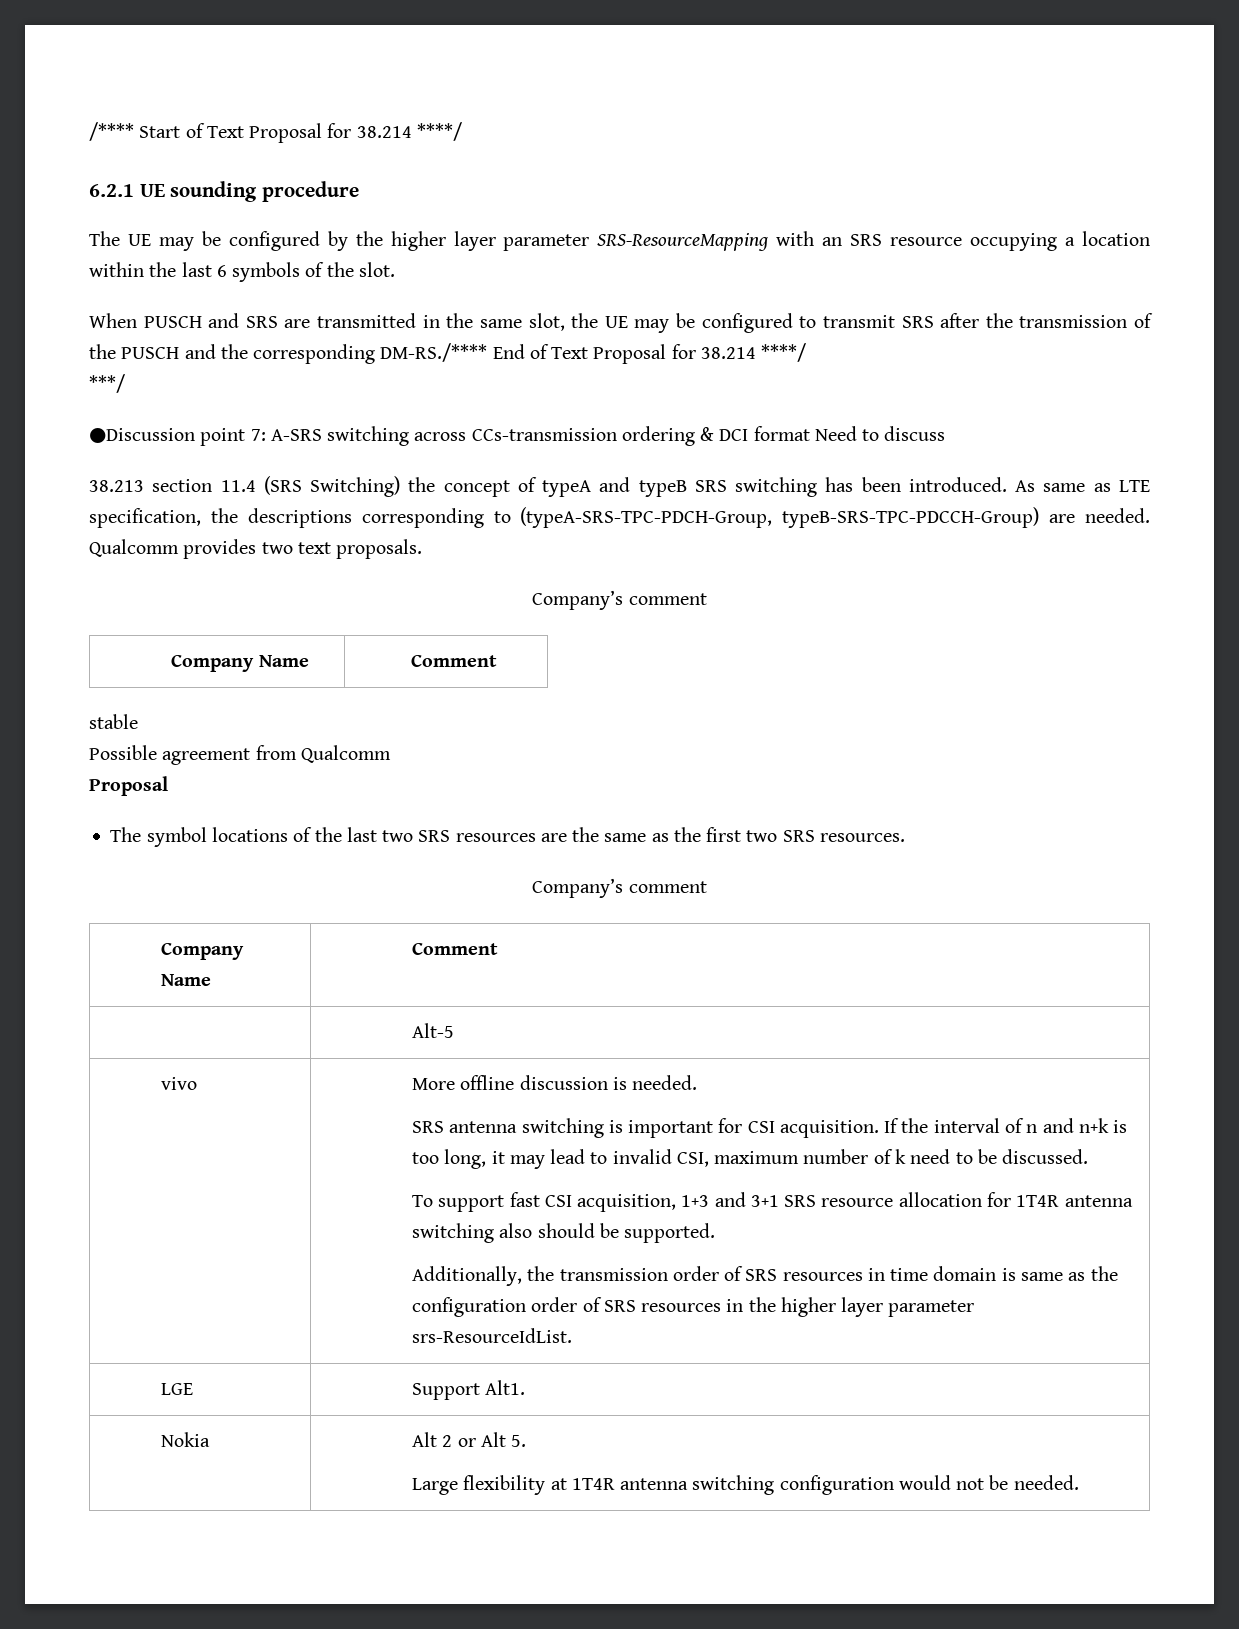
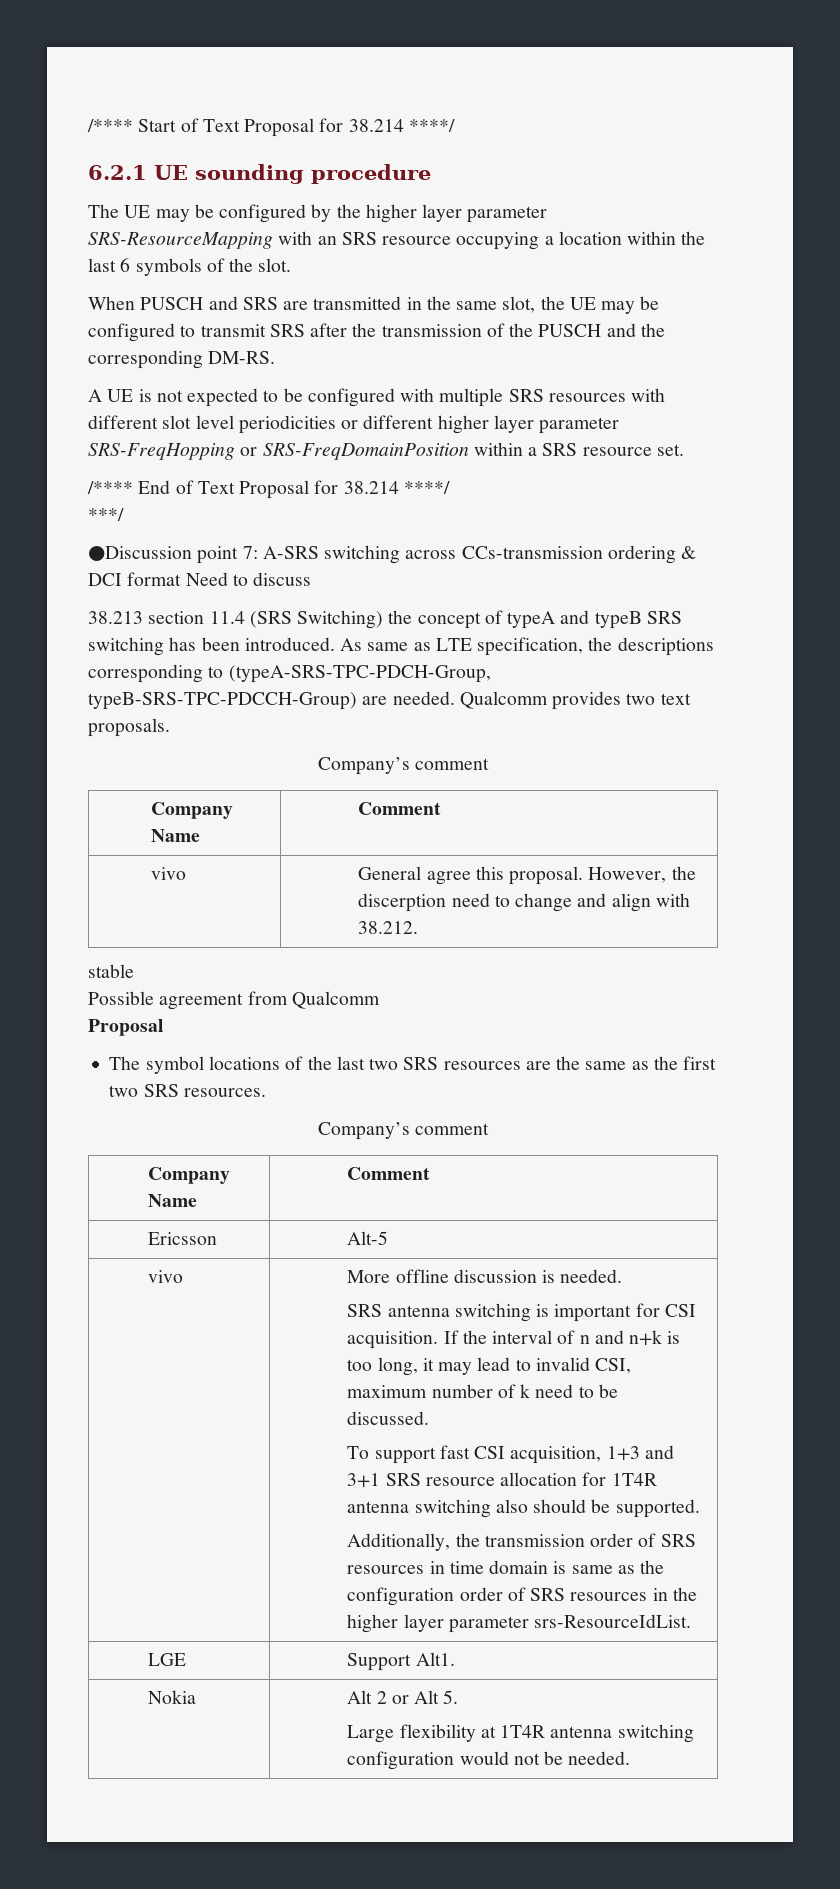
[380,343,488,362] DM-RS./**** -> [208,351,276,364] [88,388,666,407] [88,415,620,434] [88,442,684,460] [87,481,133,494] DM-RS. // A UE is not expected to be configured with multiple SRS resources with different slot level periodicities or different higher layer parameter SRS-FreqHopping or SRS-FreqDomainPosition within a SRS resource set. // /****
(497, 660) none -> [151,867,187,880] [358,866,696,885] [358,893,690,912] [358,921,419,934] // vivo | General agree this proposal. However, the discerption need to change and align with 38.212.
(499, 948) none -> [147,1232,217,1245] Ericsson

